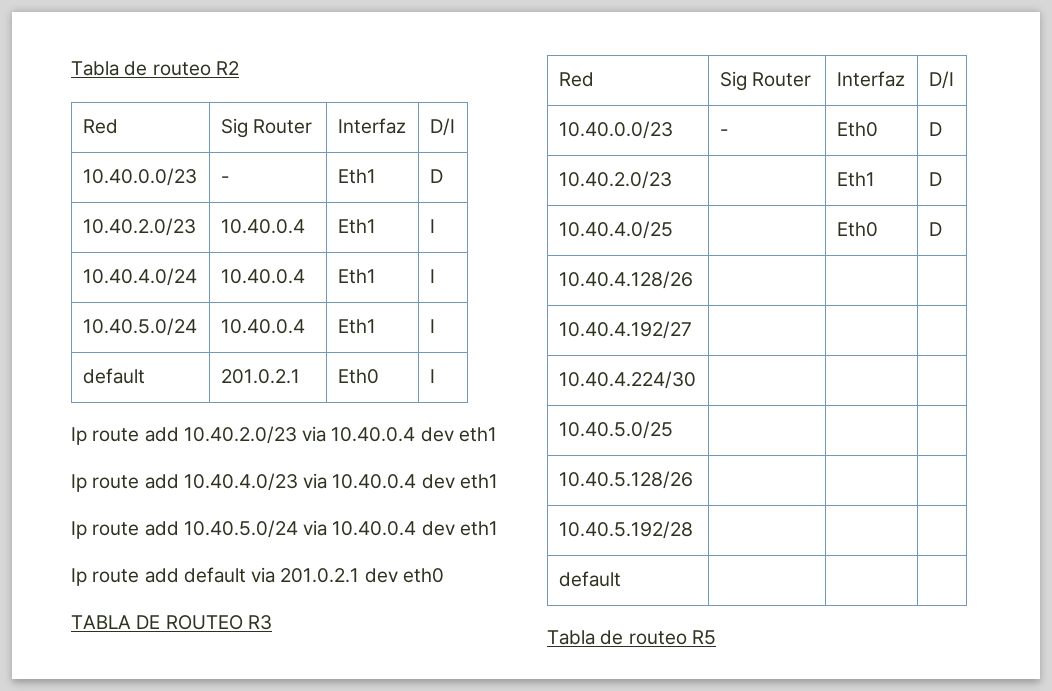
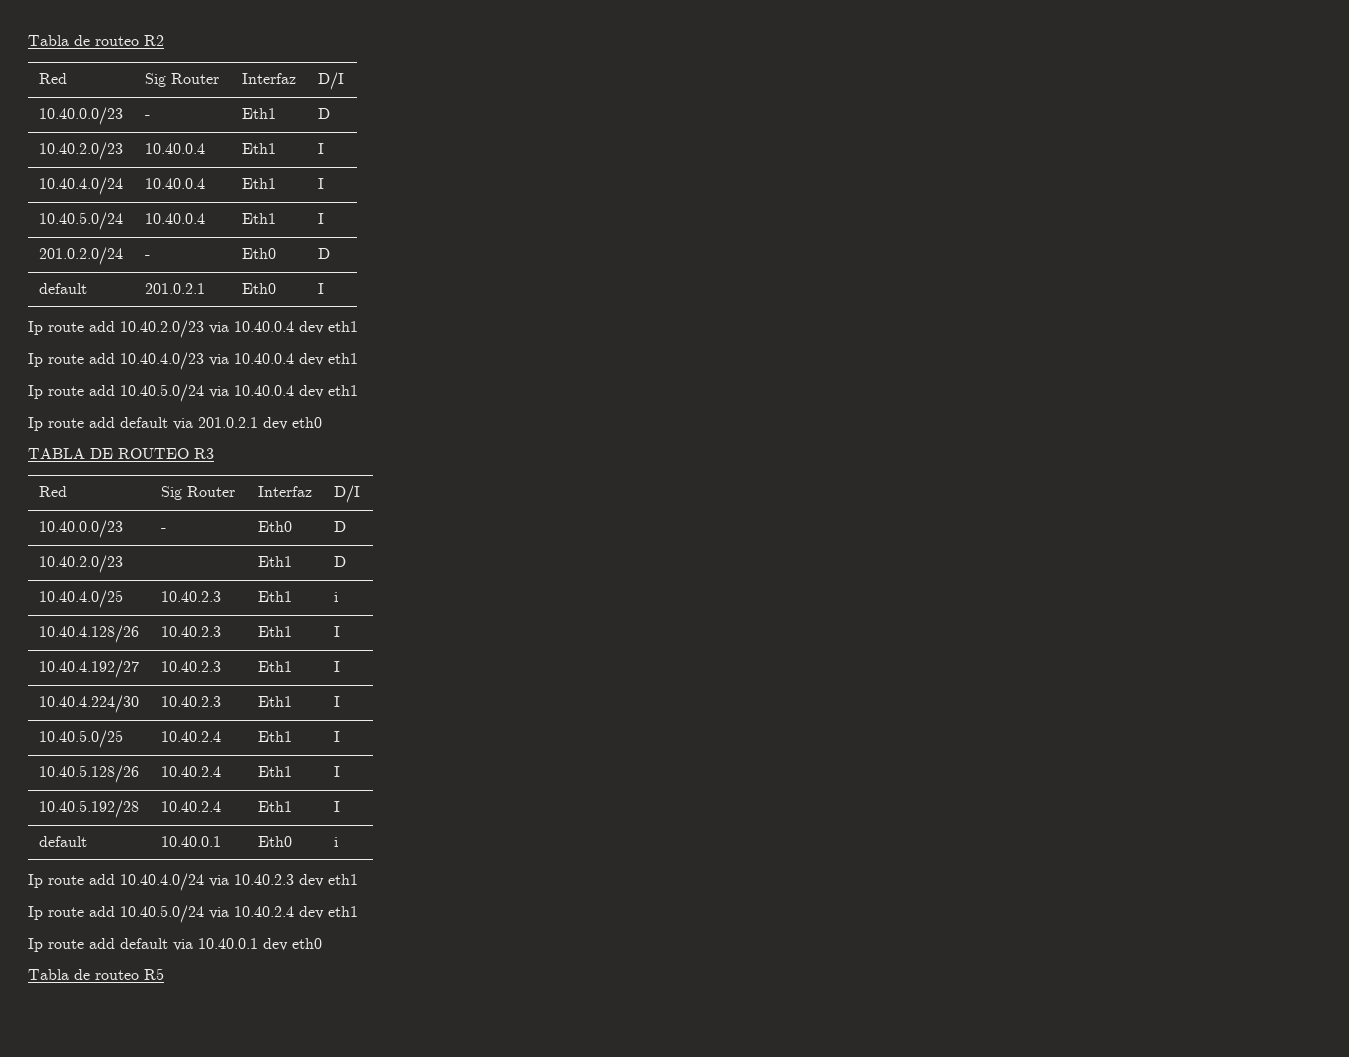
(435, 326) none -> [38,247,123,265] [144,255,150,259] [241,248,276,259] [317,248,330,259] // 201.0.2.0/24 | - | Eth0 | D
[836,222,878,237] [928,222,942,236] [558,271,693,289] [558,321,692,339] [558,371,696,389] [558,421,673,439] [558,471,693,489] [558,521,693,539] [558,571,621,587] | Eth0 | D // 10.40.4.128/26 | | | // 10.40.4.192/27 | | | // 10.40.4.224/30 | | | // 10.40.5.0/25 | | | // 10.40.5.128/26 | | | // 10.40.5.192/28 | | | // default | | | -> [160,591,221,602] [257,591,292,602] [333,592,338,602] [38,625,139,643] [160,626,221,637] [257,626,292,637] [333,626,340,637] [38,660,139,678] [160,661,221,672] [257,661,292,672] [333,661,340,672] [38,695,139,713] [160,696,221,707] [257,696,292,707] [333,696,340,707] [38,730,123,748] [160,731,221,742] [257,731,292,742] [333,731,340,742] [38,765,139,783] [160,766,221,777] [257,766,292,777] [333,766,340,777] [38,800,139,818] [160,801,221,812] [257,801,292,812] [333,801,340,812] [38,836,87,847] [160,836,221,847] [257,836,292,847] [333,837,338,847] [28,873,358,891] [28,905,358,923] [28,938,322,952] 10.40.2.3 | Eth1 | i // 10.40.4.128/26 | 10.40.2.3 | Eth1 | I // 10.40.4.192/27 | 10.40.2.3 | Eth1 | I // 10.40.4.224/30 | 10.40.2.3 | Eth1 | I // 10.40.5.0/25 | 10.40.2.4 | Eth1 | I // 10.40.5.128/26 | 10.40.2.4 | Eth1 | I // 10.40.5.192/28 | 10.40.2.4 | Eth1 | I // default | 10.40.0.1 | Eth0 | i // Ip route add 10.40.4.0/24 via 10.40.2.3 dev eth1 // Ip route add 10.40.5.0/24 via 10.40.2.4 dev eth1 // Ip route add default via 10.40.0.1 dev eth0

